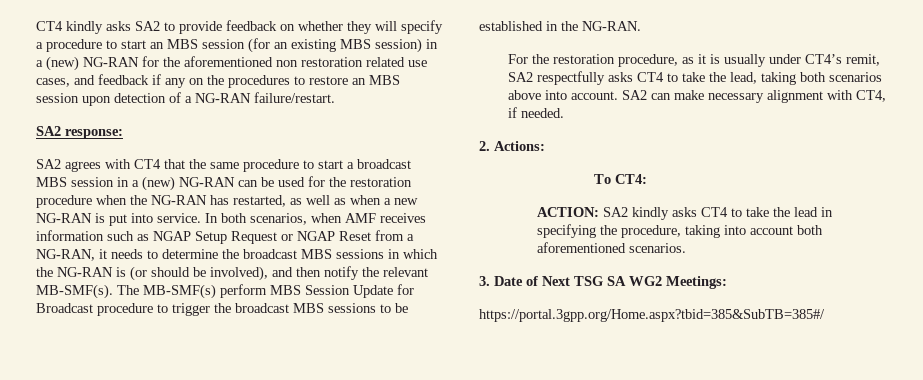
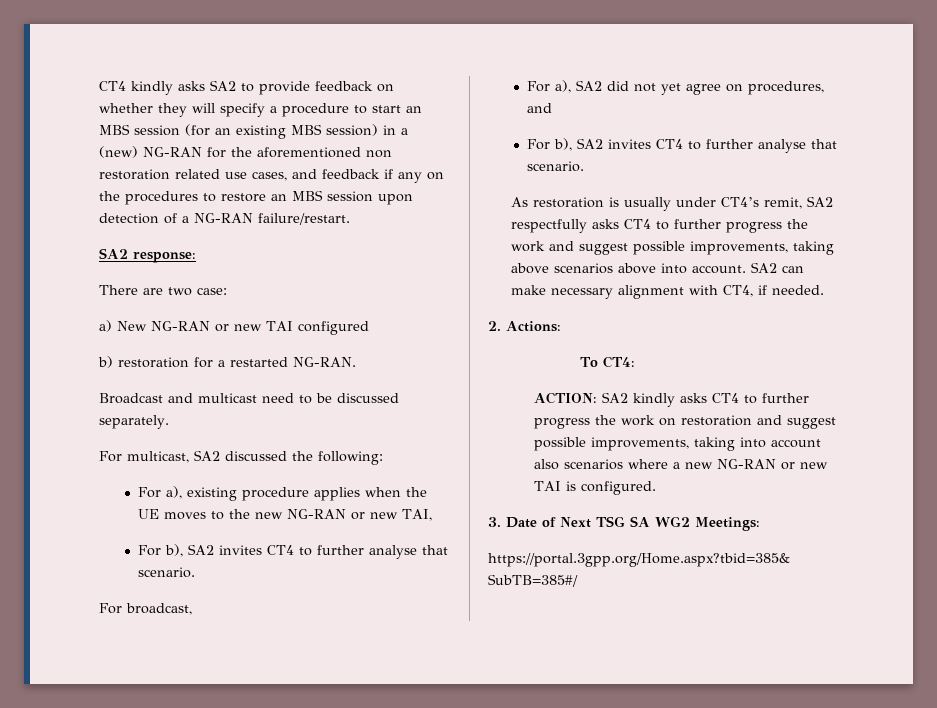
[36,159,411,172] [36,176,412,191] [36,195,418,208] [36,213,426,226] [36,230,414,244] [36,249,438,261] [36,266,428,281] [36,284,414,299] [36,303,408,316] [479,21,641,31] [507,54,706,67] SA2 agrees with CT4 that the same procedure to start a broadcast MBS session in a (new) NG-RAN can be used for the restoration procedure when the NG-RAN has restarted, as well as when a new NG-RAN is put into service. In both scenarios, when AMF receives information such as NGAP Setup Request or NGAP Reset from a NG-RAN, it needs to determine the broadcast MBS sessions in which the NG-RAN is (or should be involved), and then notify the relevant MB-SMF(s). The MB-SMF(s) perform MBS Session Update for Broadcast procedure to trigger the broadcast MBS sessions to be established in the NG-RAN. // For the restoration procedure, as it -> [99,285,227,296] [99,320,369,335] [98,356,356,368] [99,393,399,404] [99,415,169,429] [99,450,383,465] [138,486,428,501] [138,509,433,521] [138,544,449,559] [138,567,196,578] [99,603,192,615] [527,80,825,95] [527,103,553,113] [527,138,838,153] [527,161,585,172] [511,197,605,208] There are two case: // a) New NG-RAN or new TAI configured // b) restoration for a restarted NG-RAN. // Broadcast and multicast need to be discussed separately. // For multicast, SA2 discussed the following: // For a), existing procedure applies when the UE moves to the new NG-RAN or new TAI, // For b), SA2 invites CT4 to further analyse that scenario. // For broadcast, // For a), SA2 did not yet agree on procedures, and // For b), SA2 invites CT4 to further analyse that scenario. // As restoration
[681,72,826,85] take the lead, taking both -> [674,219,809,233] [511,241,835,255] [511,263,550,274] further progress the work and suggest possible improvements, taking above
[745,207,833,217] [536,224,823,238] [536,242,686,253] take the lead in specifying the procedure, taking into account both aforementioned scenarios. -> [762,393,810,403] [534,415,837,429] [534,437,822,451] [534,459,829,470] [534,481,657,495] further progress the work on restoration and suggest possible improvements, taking into account also scenarios where a new NG-RAN or new TAI is configured.

